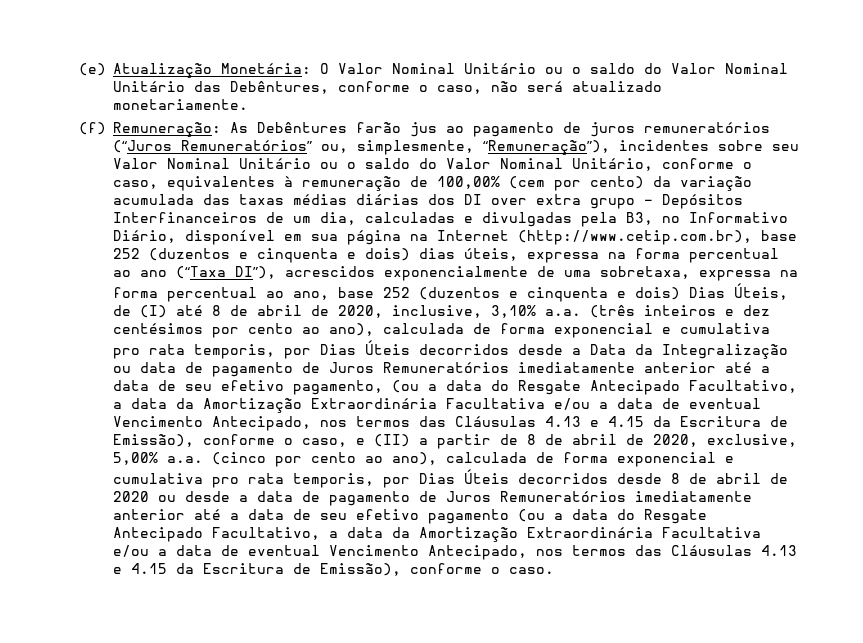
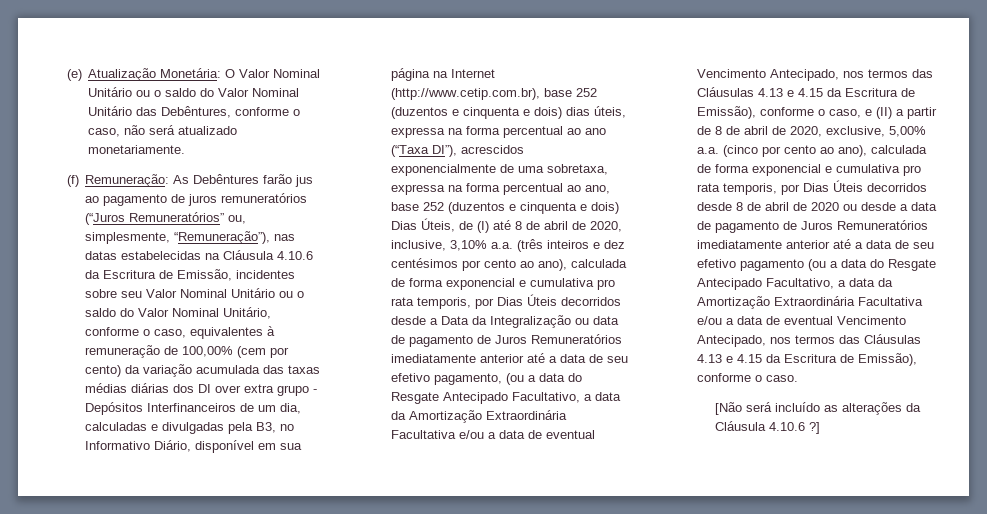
(611, 147) none -> [274,234,296,241] [85,250,314,260] [85,269,233,281] nas datas estabelecidas na Cláusula 4.10.6 da Escritura de Emissão,
(555, 570) none -> [714,402,921,415] [714,421,820,434] // [Não será incluído as alterações da Cláusula 4.10.6 ?]

